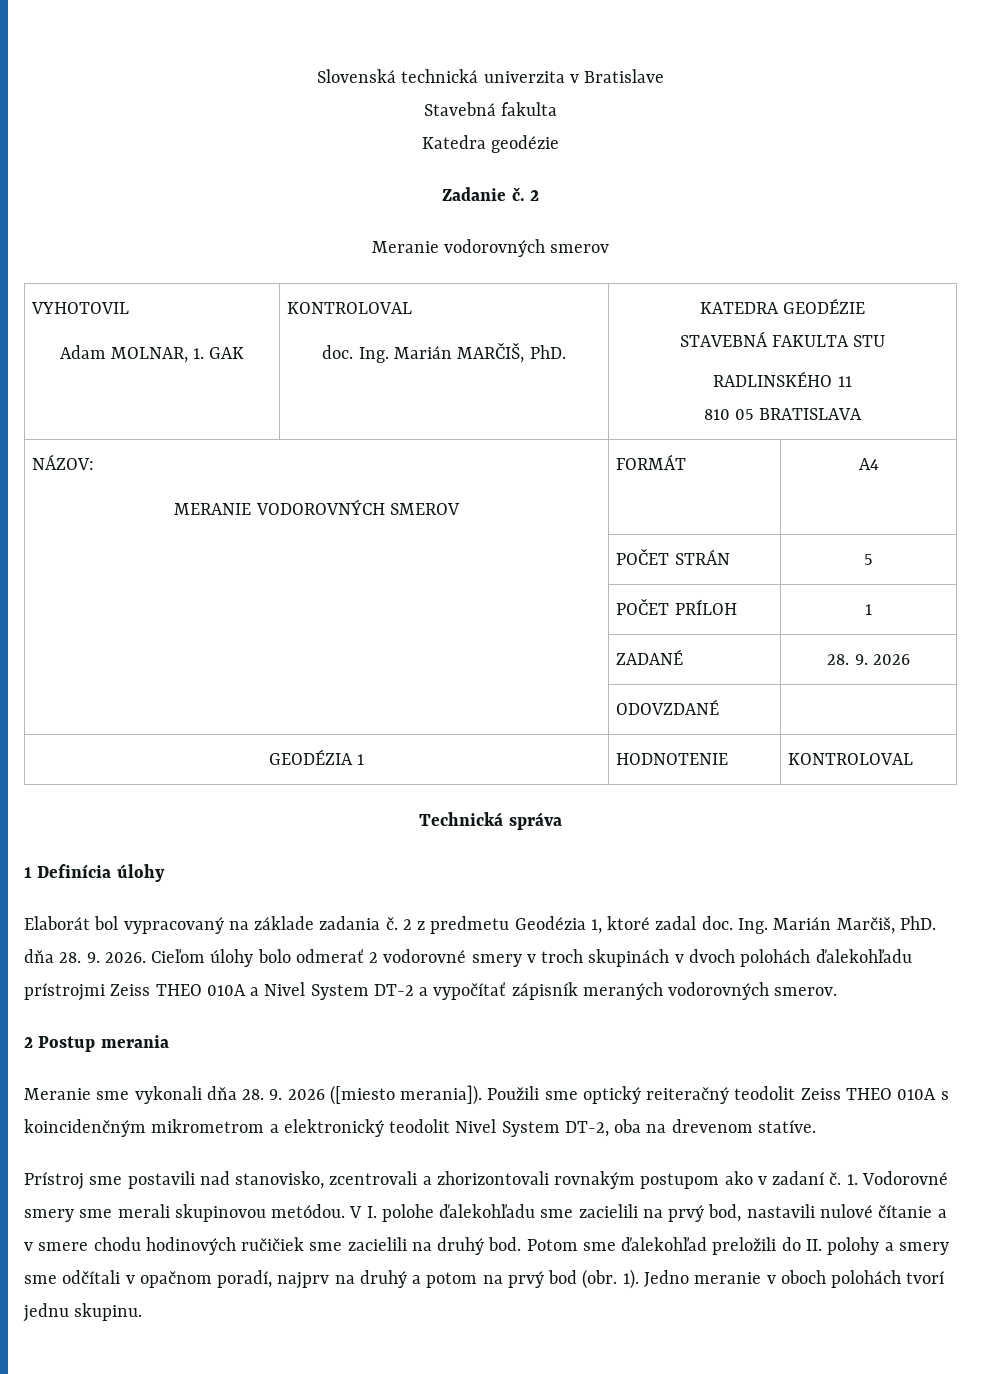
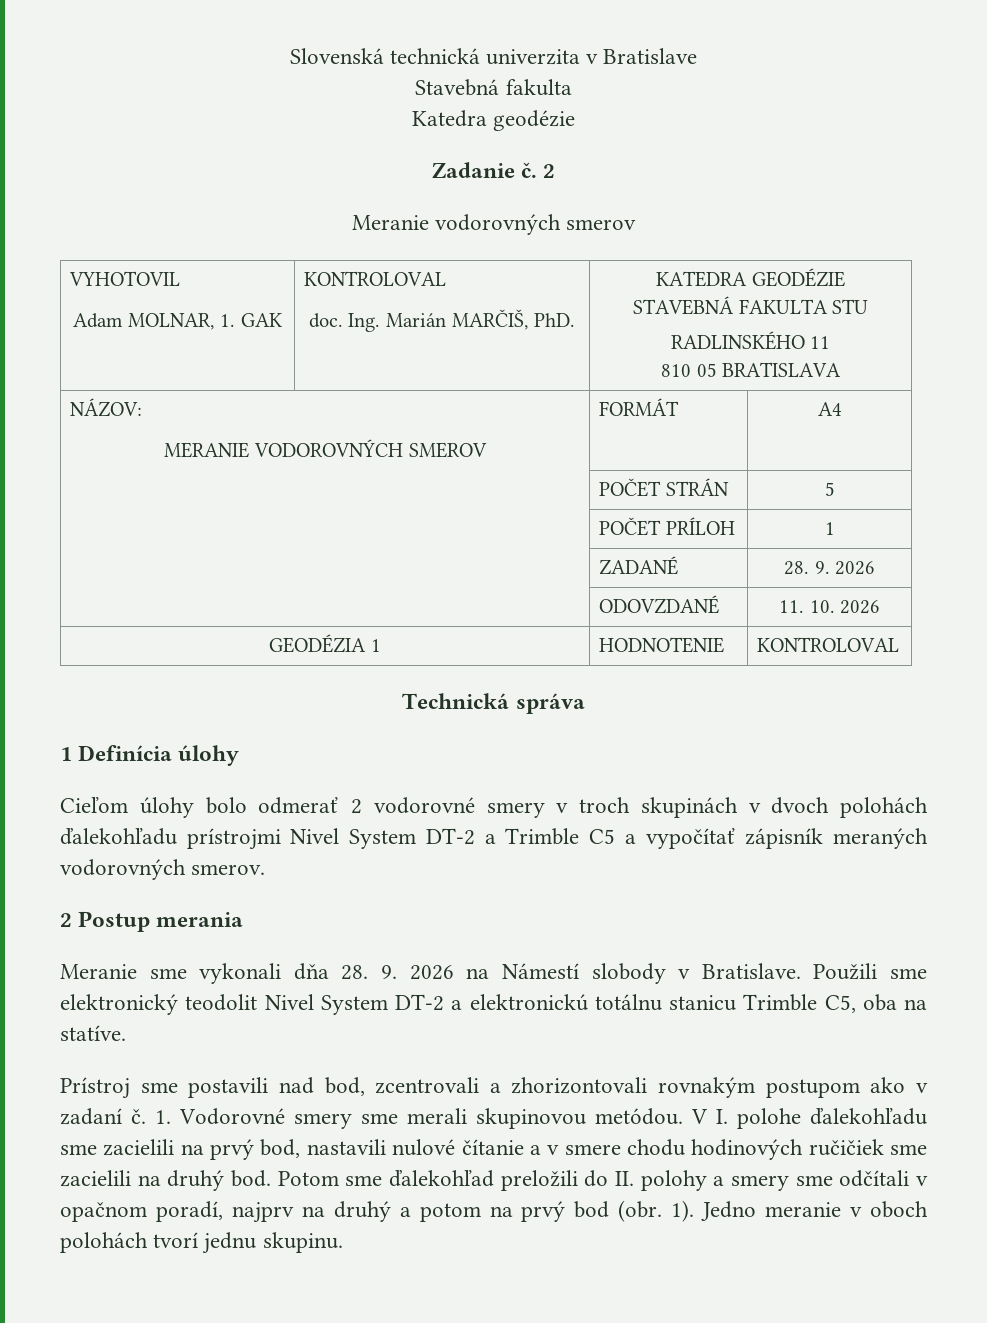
(720, 707) none -> [778,600,881,614] 11. 10. 2026
[24,916,936,934] [24,949,146,963] Elaborát bol vypracovaný na základe zadania č. 2 z predmetu Geodézia 1, ktoré zadal doc. Ing. Marián Marčiš, PhD. dňa 28. 9. 2026. -> (240, 755) none
[110,982,429,1000] Zeiss THEO 010A a Nivel System DT-2 a -> [290,828,636,849] Nivel System DT-2 a Trimble C5 a
[329,1085,949,1105] [24,1119,609,1137] ([miesto merania]). Použili sme optický reiteračný teodolit Zeiss THEO 010A s koincidenčným mikrometrom a elektronický teodolit Nivel System DT-2, -> [466,963,928,984] [60,994,856,1015] na Námestí slobody v Bratislave. Použili sme elektronický teodolit Nivel System DT-2 a elektronickú totálnu stanicu Trimble C5,
[671,1119,753,1133] drevenom -> (927, 1004) none
[235,1171,325,1189] stanovisko, -> [324,1077,365,1096] bod,

